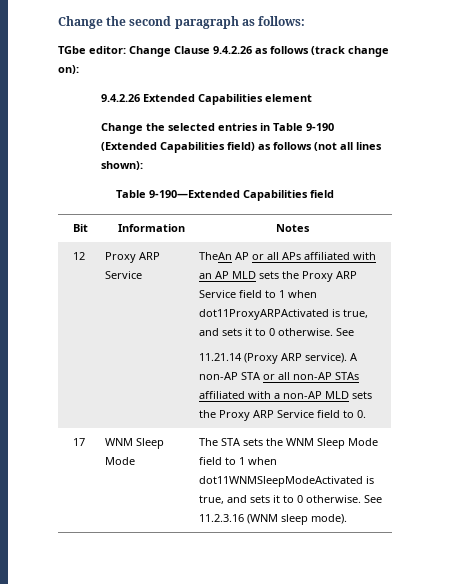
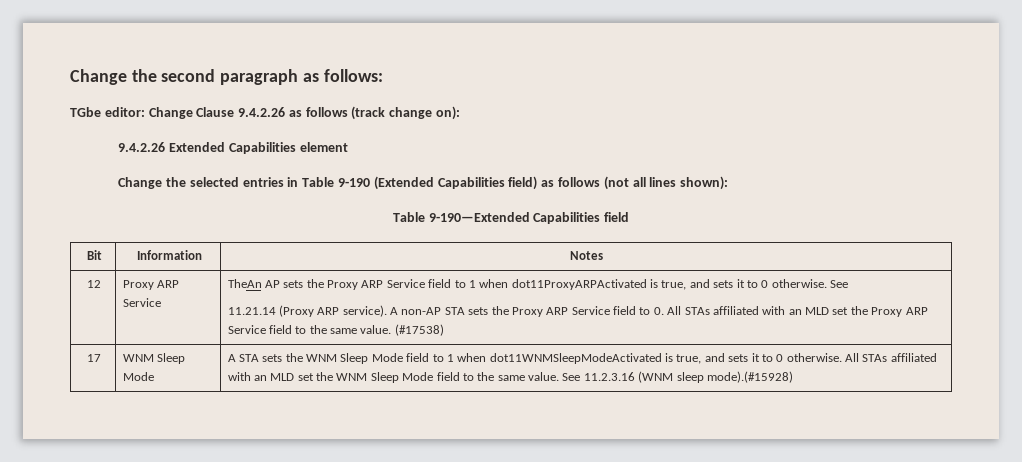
[252,252,377,260] [199,271,257,279] or all APs affiliated with an AP MLD -> (280, 284) none
[263,372,360,380] [199,391,350,399] or all non-AP STAs affiliated with a non-AP MLD -> (465, 311) none
(367, 414) none -> [667,306,928,317] [227,324,444,336] All STAs affiliated with an MLD set the Proxy ARP Service field to the same value. (#17538)
[199,438,219,446] The -> [227,354,236,362] A
(362, 499) none -> [844,353,937,362] [227,372,559,383] All STAs affiliated with an MLD set the WNM Sleep Mode field to the same value.
[311,514,348,524] mode). -> [706,371,793,383] mode).(#15928)

